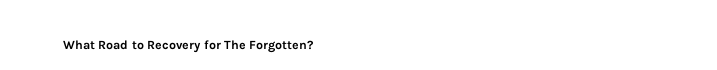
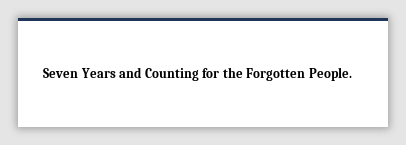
[63,40,315,53] What Road to Recovery for The Forgotten? -> [43,67,352,81] Seven Years and Counting for the Forgotten People.

